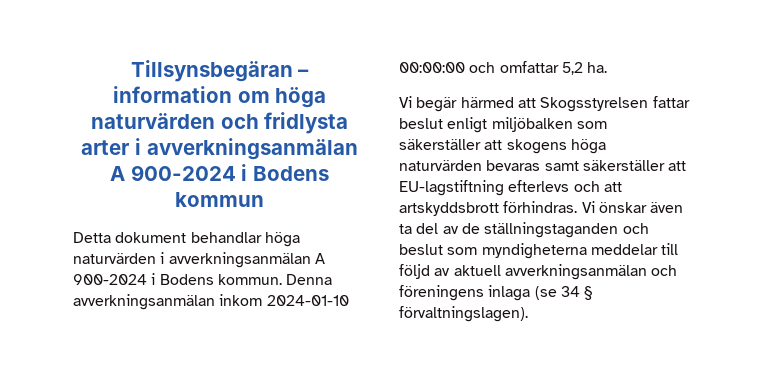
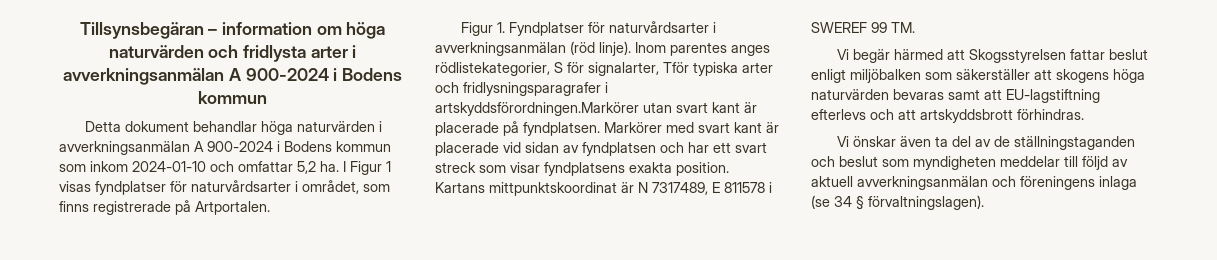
[217,274,333,285] [73,294,215,310] kommun. Denna avverkningsanmälan -> [336,141,391,152] [59,164,86,172] kommun som
[399,62,465,73] 00:00:00 -> (206, 166) none
(608, 67) none -> [343,161,391,175] [59,180,390,195] [59,200,270,215] [460,21,716,36] [435,41,770,56] [435,62,773,76] [435,82,608,96] [435,102,757,116] [435,121,779,136] [435,142,767,156] [435,162,729,176] [435,182,772,196] [811,22,915,33] I Figur 1 visas fyndplatser för naturvårdsarter i området, som finns registrerade på Artportalen. // Figur 1. Fyndplatser för naturvårdsarter i avverkningsanmälan (röd linje). Inom parentes anges rödlistekategorier, S för signalarter, Tför typiska arter och fridlysningsparagrafer i artskyddsförordningen.Markörer utan svart kant är placerade på fyndplatsen. Markörer med svart kant är placerade vid sidan av fyndplatsen och har ett svart streck som visar fyndplatsens exakta position. Kartans mittpunktskoordinat är N 7317489, E 811578 i SWEREF 99 TM.
[582,160,665,171] säkerställer -> (980, 94) none
(578, 207) none -> (1084, 114) //
[481,243,587,259] myndigheterna -> [913,156,996,170] myndigheten

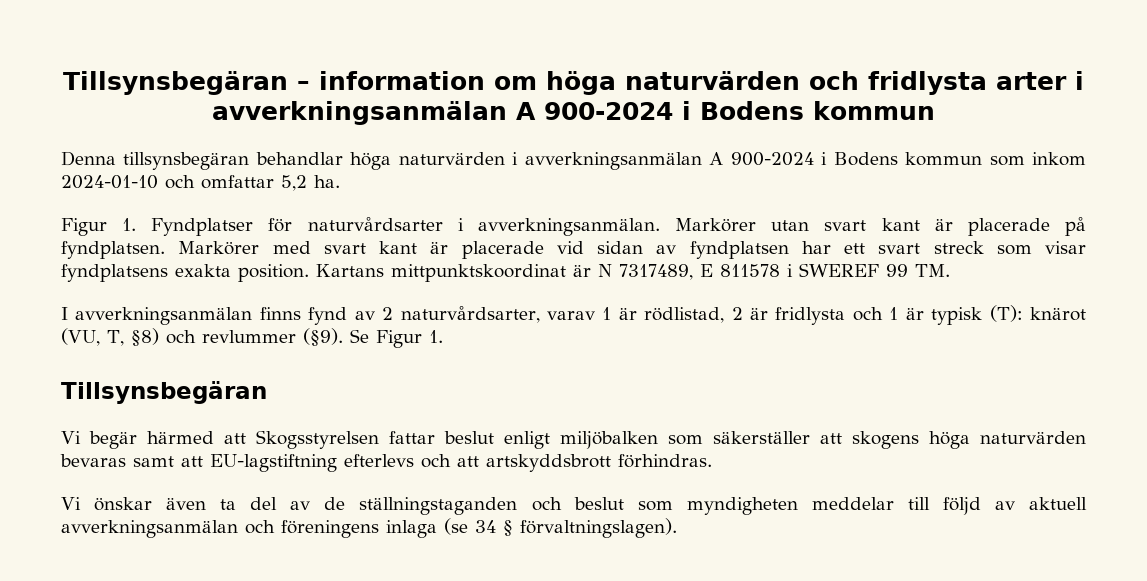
[84,121,189,132] Detta dokument -> [61,151,250,170] Denna tillsynsbegäran
[343,161,391,175] [59,180,390,195] [59,200,270,215] I Figur 1 visas fyndplatser för naturvårdsarter i området, som finns registrerade på Artportalen. -> (340, 181) none
[435,41,770,56] [435,62,773,76] [435,82,608,96] [435,102,639,116] avverkningsanmälan (röd linje). Inom parentes anges rödlistekategorier, S för signalarter, Tför typiska arter och fridlysningsparagrafer i artskyddsförordningen.Markörer -> [477,218,757,236] avverkningsanmälan. Markörer
[660,142,684,153] och -> (789, 250) none
(915, 27) none -> [61,305,1086,325] [61,328,443,348] [61,381,267,404] // I avverkningsanmälan finns fynd av 2 naturvårdsarter, varav 1 är rödlistad, 2 är fridlysta och 1 är typisk (T): knärot (VU, T, §8) och revlummer (§9). Se Figur 1. // Tillsynsbegäran

